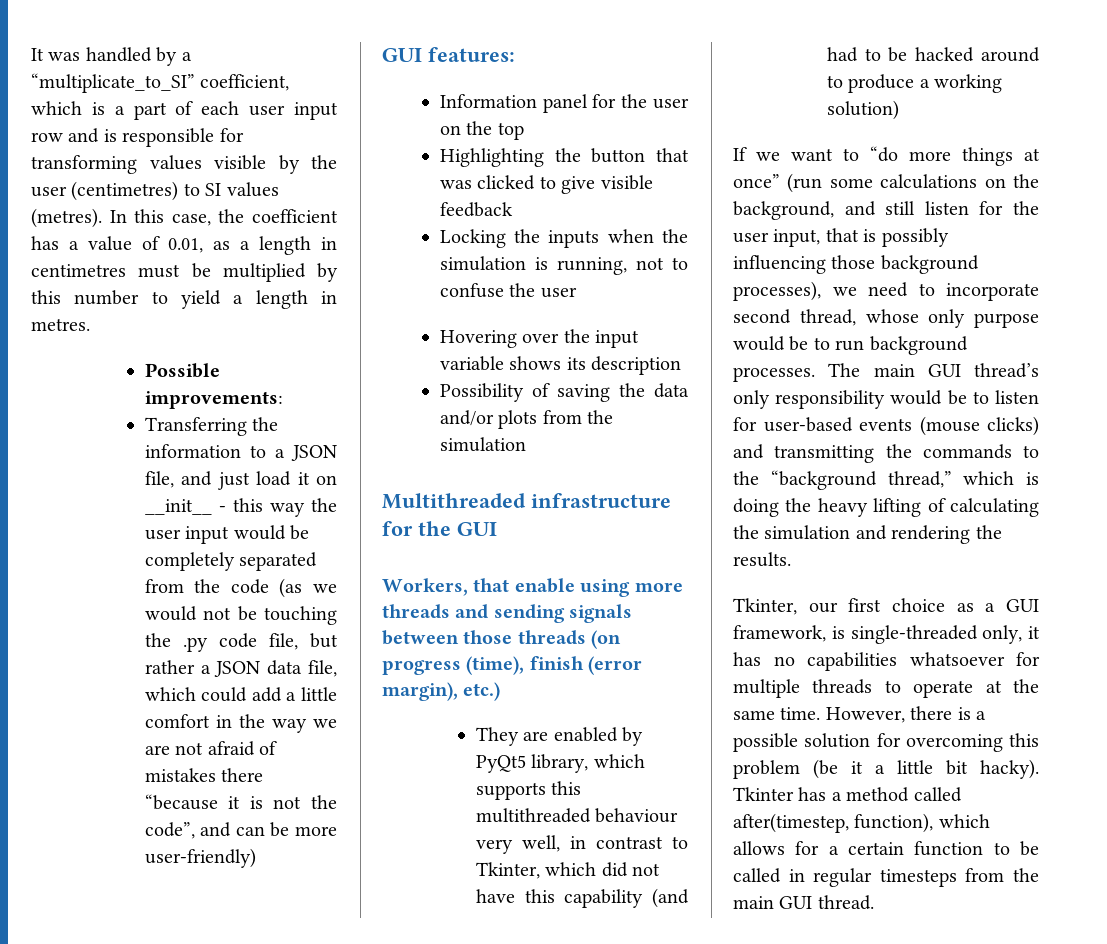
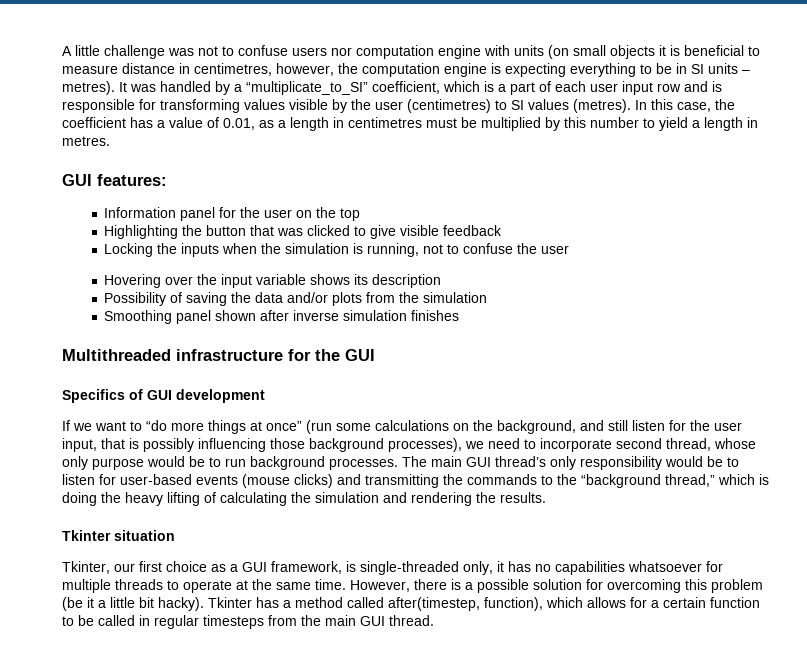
(31, 54) none -> [62,45,760,59] [62,63,750,77] [62,81,115,95] A little challenge was not to confuse users nor computation engine with units (on small objects it is beneficial to measure distance in centimetres, however, the computation engine is expecting everything to be in SI units – metres).
[144,363,220,378] [144,391,283,409] [144,417,279,436] [144,444,337,461] [144,471,337,490] [144,498,338,517] [144,525,309,544] [144,552,318,571] [144,578,338,598] [144,606,337,625] [144,633,339,652] [144,660,338,677] [144,687,338,702] [144,714,338,733] [144,741,277,756] [144,768,264,782] [144,794,338,810] [144,822,338,839] [144,848,256,868] // Possible improvements: // Transferring the information to a JSON file, and just load it on __init__ - this way the user input would be completely separated from the code (as we would not be touching the .py code file, but rather a JSON data file, which could add a little comfort in the way we are not afraid of mistakes there “because it is not the code”, and can be more user-friendly) -> (110, 141) none
(526, 444) none -> [104,310,460,324] // Smoothing panel shown after inverse simulation finishes
[382,578,683,597] [382,604,633,623] [382,630,622,649] [382,656,643,675] [382,682,501,701] [475,727,643,746] [475,754,645,773] [475,781,582,800] [475,808,679,823] [475,835,688,854] [475,862,660,879] [475,888,689,908] [826,47,1040,62] [826,74,1002,93] [826,100,899,120] Workers, that enable using more threads and sending signals between those threads (on progress (time), finish (error margin), etc.) // They are enabled by PyQt5 library, which supports this multithreaded behaviour very well, in contrast to Tkinter, which did not have this capability (and had to be hacked around to produce a working solution) -> [62,389,265,403] Specifics of GUI development
(791, 559) none -> [62,530,175,541] // Tkinter situation

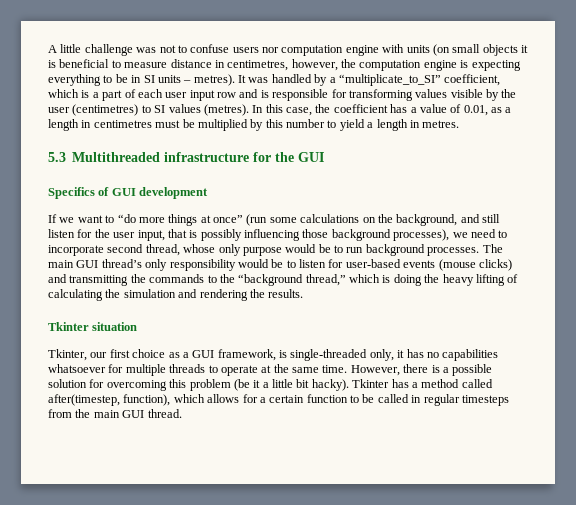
[62,174,167,186] [104,207,361,221] [104,225,503,239] [104,243,570,257] [104,274,442,288] [104,292,488,306] [104,310,460,324] GUI features: // Information panel for the user on the top // Highlighting the button that was clicked to give visible feedback // Locking the inputs when the simulation is running, not to confuse the user // Hovering over the input variable shows its description // Possibility of saving the data and/or plots from the simulation // Smoothing panel shown after inverse simulation finishes // -> [48,152,66,162] 5.3

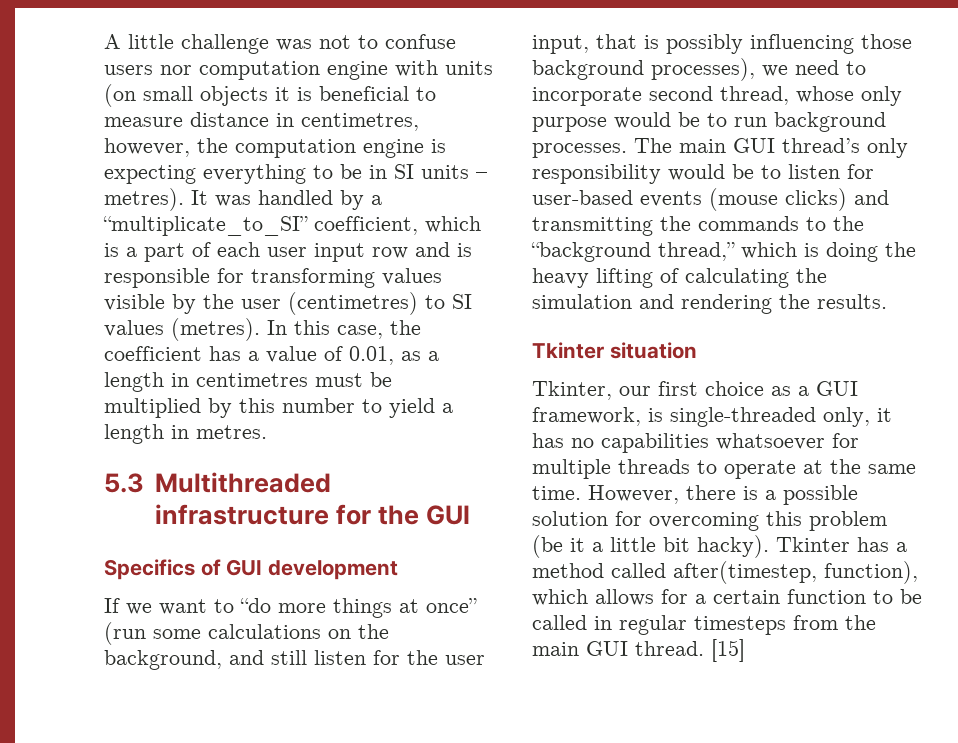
(182, 413) none -> [711,639,745,662] [15]

